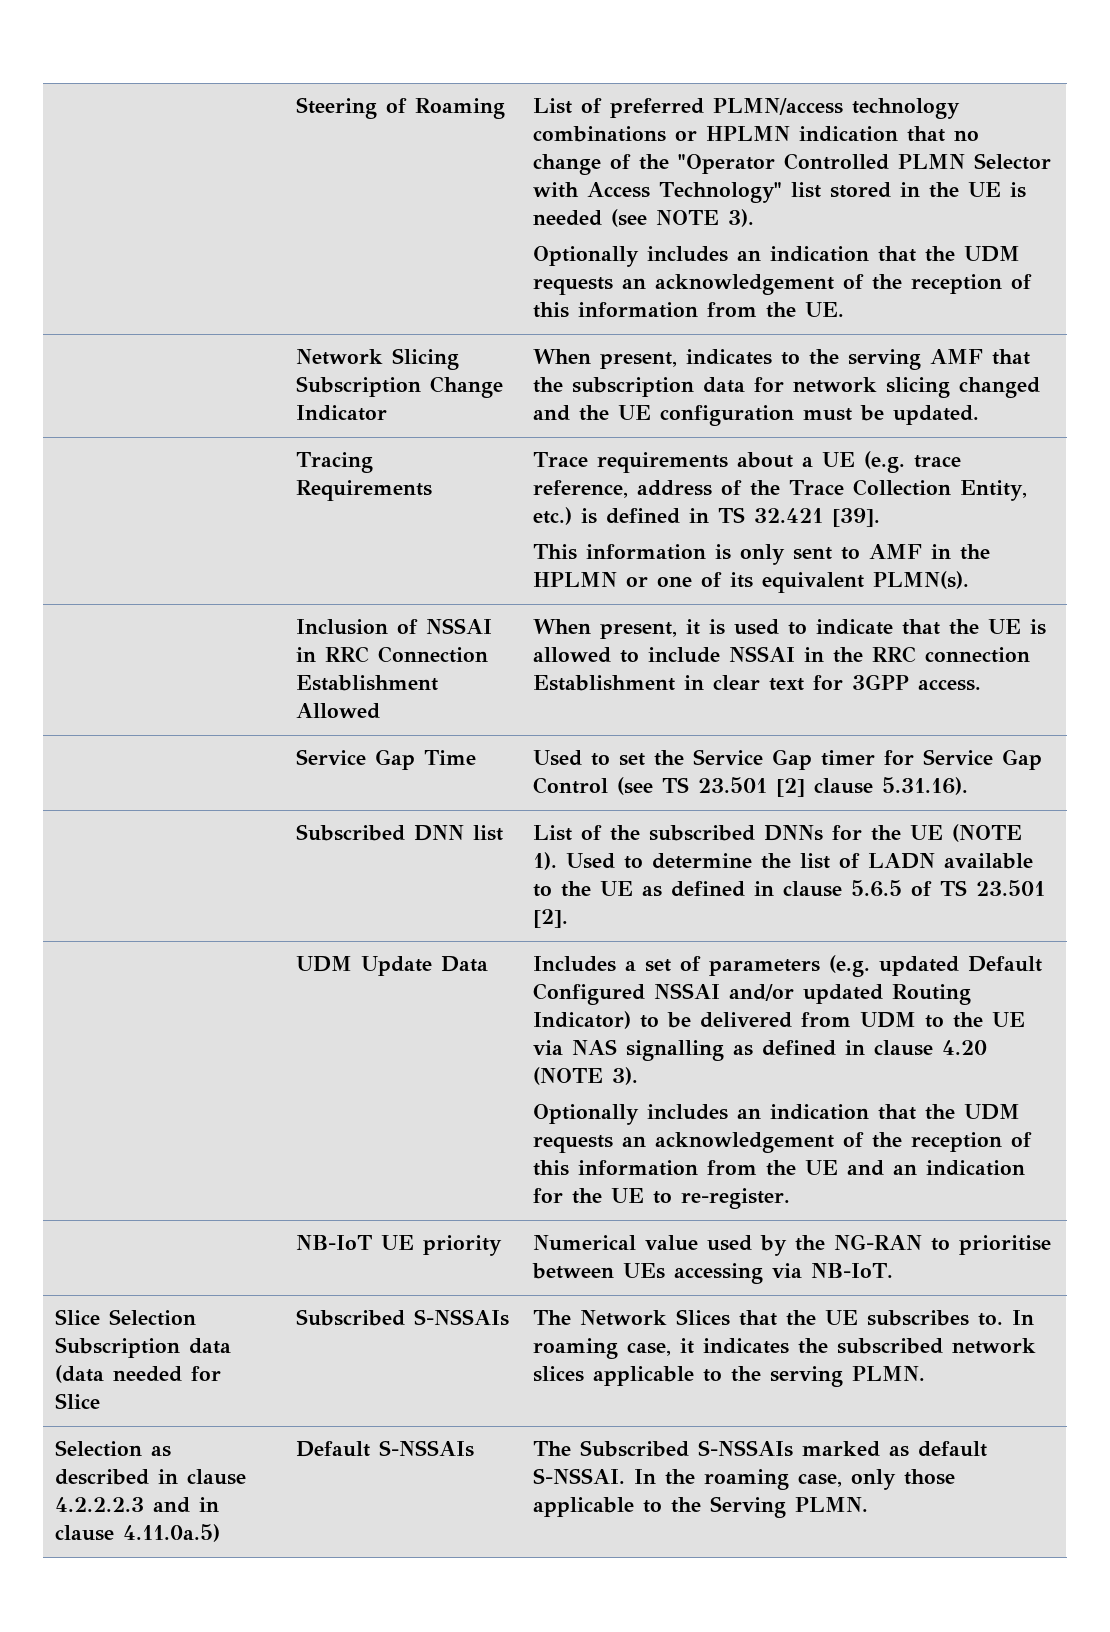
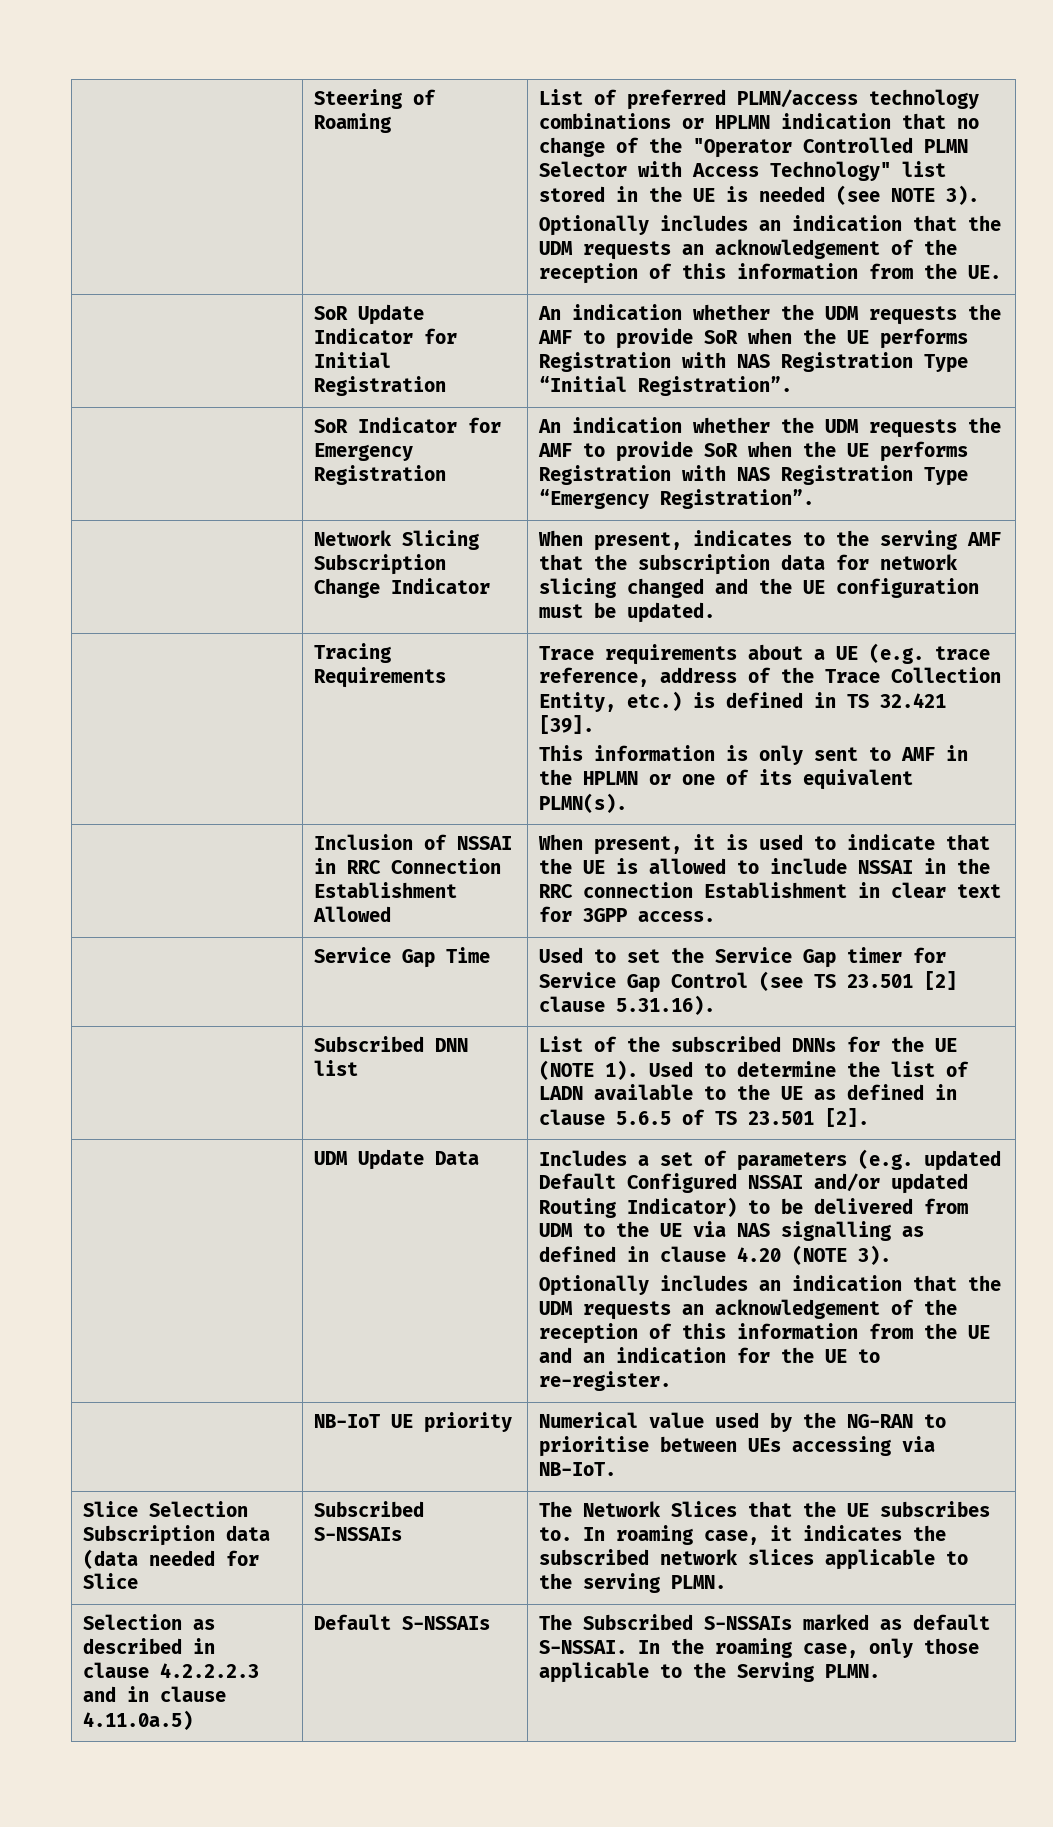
(845, 309) none -> [313,304,424,325] [313,328,457,344] [313,352,391,368] [313,376,446,396] [537,304,1001,325] [537,328,968,349] [538,352,968,373] [538,376,792,396] [313,417,501,433] [313,443,413,461] [313,465,446,485] [537,417,1001,438] [537,441,968,462] [538,465,968,486] [538,489,814,509] // | SoR Update Indicator for Initial Registration | An indication whether the UDM requests the AMF to provide SoR when the UE performs Registration with NAS Registration Type “Initial Registration”. // | SoR Indicator for Emergency Registration | An indication whether the UDM requests the AMF to provide SoR when the UE performs Registration with NAS Registration Type “Emergency Registration”.

